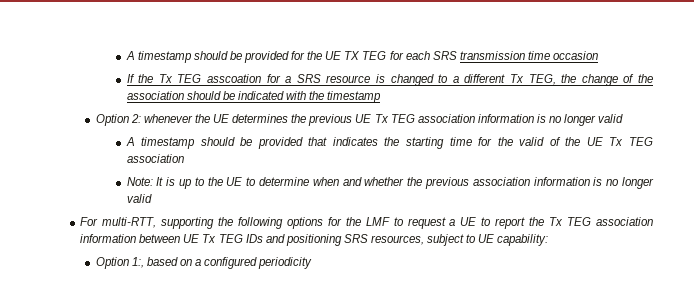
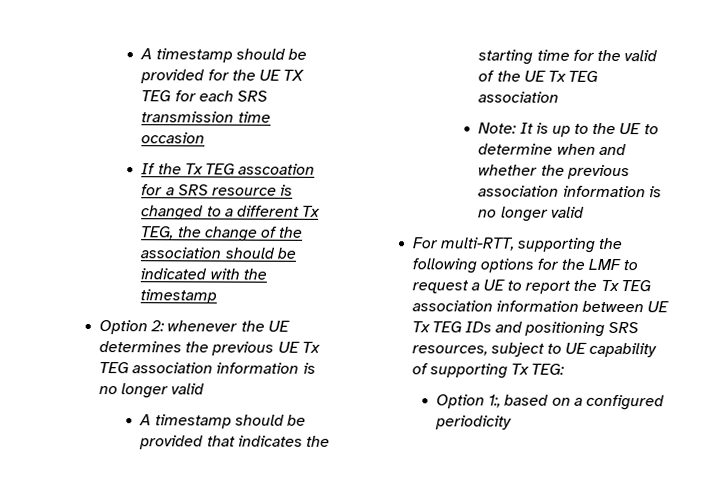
[497,234,549,246] capability: -> [589,342,658,358] [411,363,566,379] capability of supporting Tx TEG:

